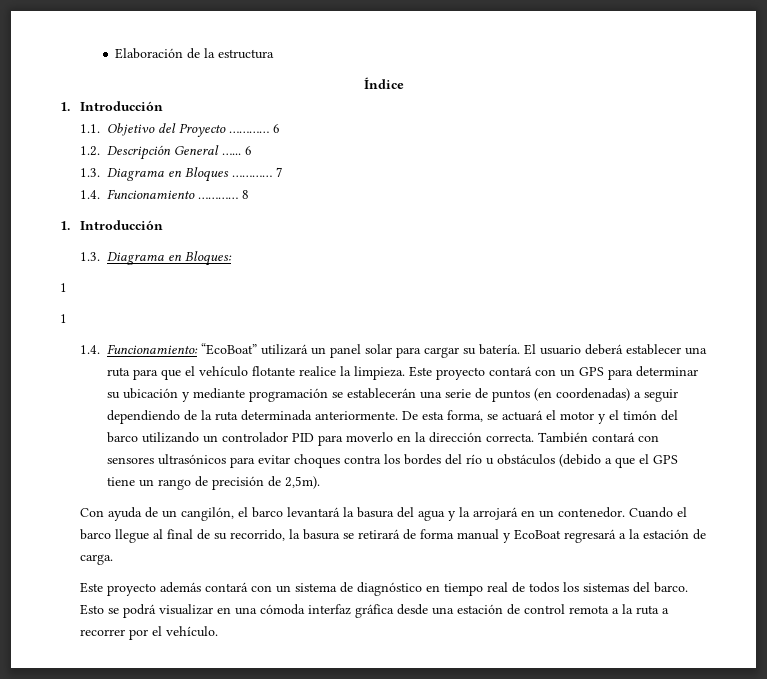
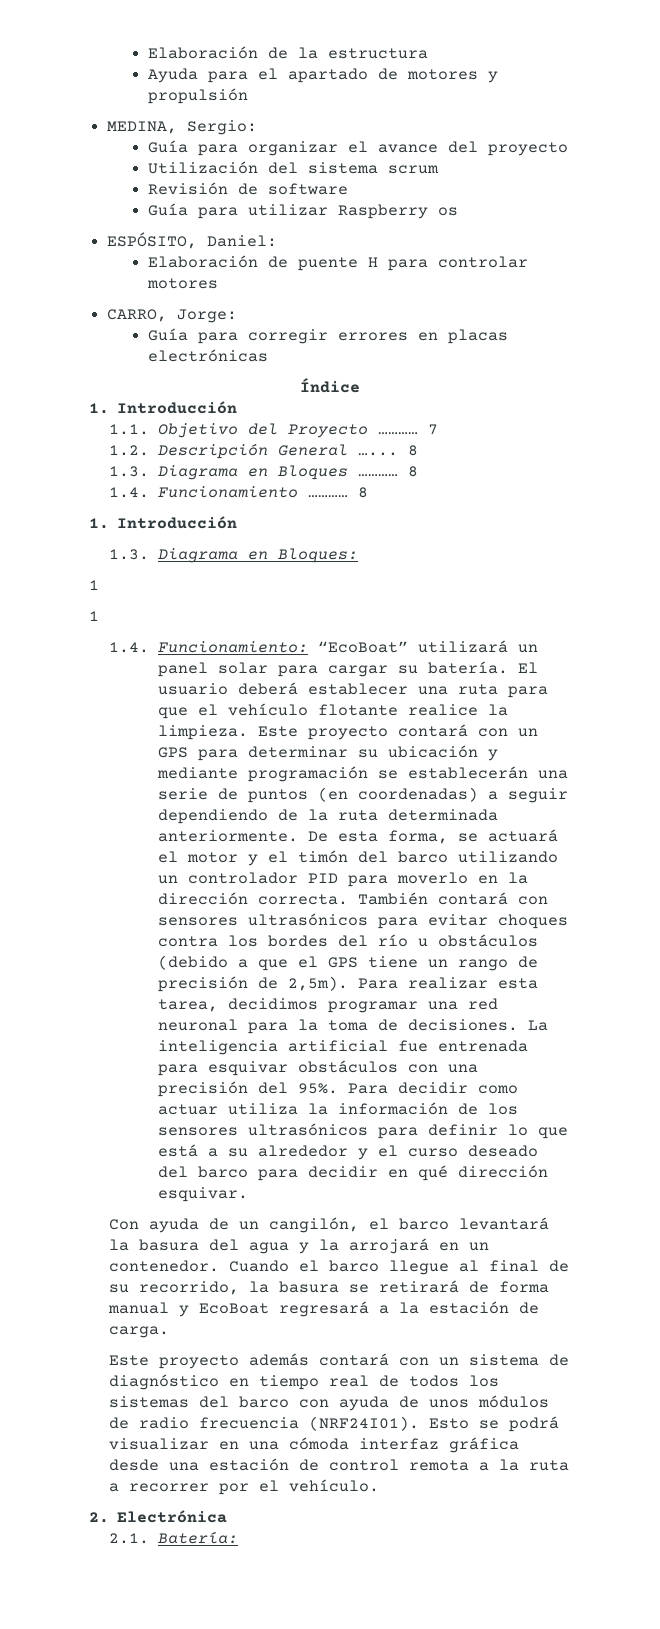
(275, 54) none -> [148,68,499,83] [148,88,249,104] [107,120,258,135] [148,140,569,156] [148,161,440,174] [148,182,349,195] [148,203,459,219] [107,232,278,249] [148,255,529,271] [147,278,219,289] [107,309,238,323] [148,328,509,344] [148,349,269,362] // Ayuda para el apartado de motores y propulsión // MEDINA, Sergio: // Guía para organizar el avance del proyecto // Utilización del sistema scrum // Revisión de software // Guía para utilizar Raspberry os // ESPÓSITO, Daniel: // Elaboración de puente H para controlar motores // CARRO, Jorge: // Guía para corregir errores en placas electrónicas
[272,124,280,133] 6 -> [427,424,438,435] 7
[244,146,252,155] 6 -> [407,445,418,456] 8
[275,167,283,177] 7 -> [407,466,418,477] 8
(320, 482) none -> [357,977,538,989] [157,998,498,1013] [157,1019,548,1034] [157,1040,528,1055] [157,1060,478,1076] [157,1081,518,1097] [157,1102,518,1115] [157,1123,568,1139] [157,1144,538,1160] [157,1165,548,1181] [157,1187,248,1202] Para realizar esta tarea, decidimos programar una red neuronal para la toma de decisiones. La inteligencia artificial fue entrenada para esquivar obstáculos con una precisión del 95%. Para decidir como actuar utiliza la información de los sensores ultrasónicos para definir lo que está a su alrededor y el curso deseado del barco para decidir en qué dirección esquivar.
[653,582,688,593] barco. -> [239,1395,550,1411] [109,1416,420,1431] barco con ayuda de unos módulos de radio frecuencia (NRF24I01).
(218, 631) none -> [89,1510,228,1523] [109,1531,238,1544] // 2. Electrónica // 2.1. Batería:

